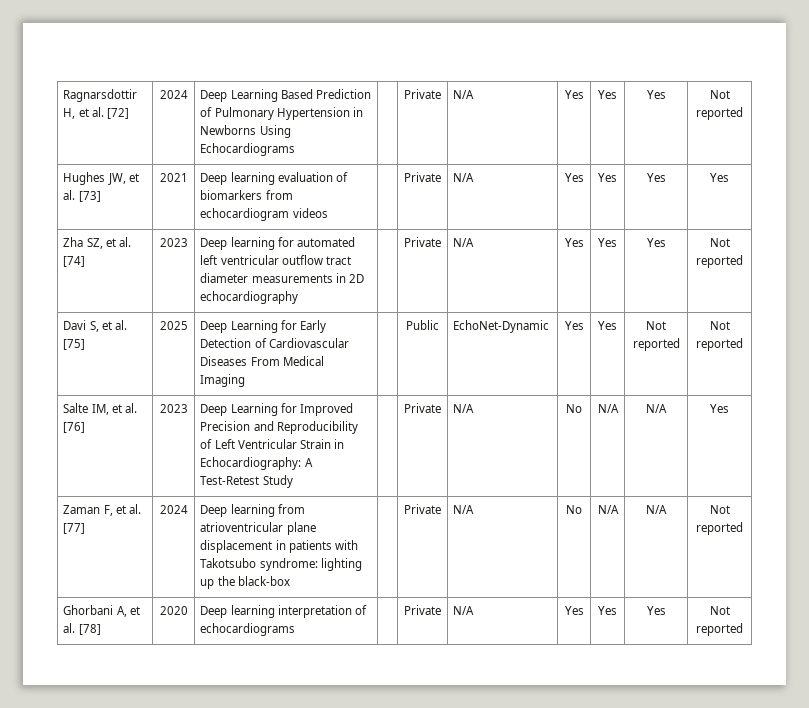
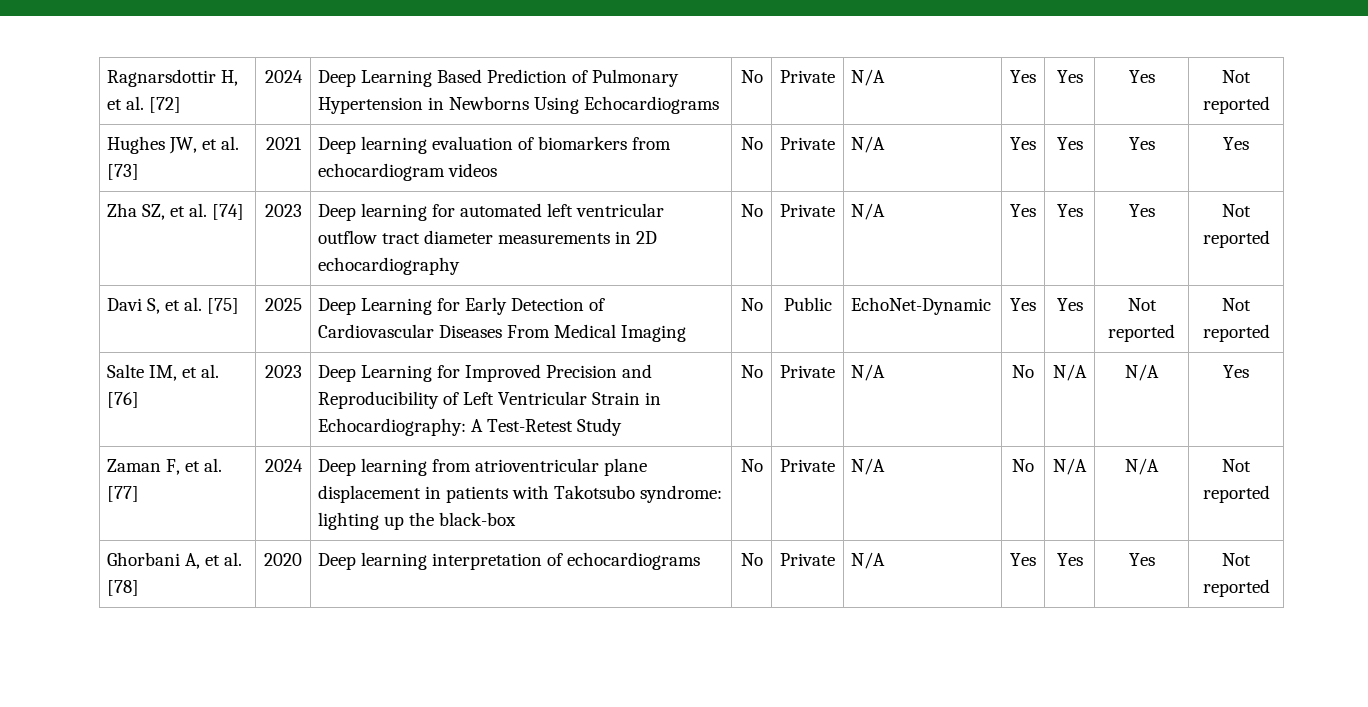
(296, 149) none -> [740,70,763,83] No
(328, 213) none -> [740,137,763,150] No
(299, 297) none -> [740,204,763,217] No
(246, 380) none -> [740,298,763,311] No
(293, 481) none -> [740,365,763,378] No
(290, 581) none -> [740,459,763,472] No
(296, 629) none -> [740,553,763,566] No

